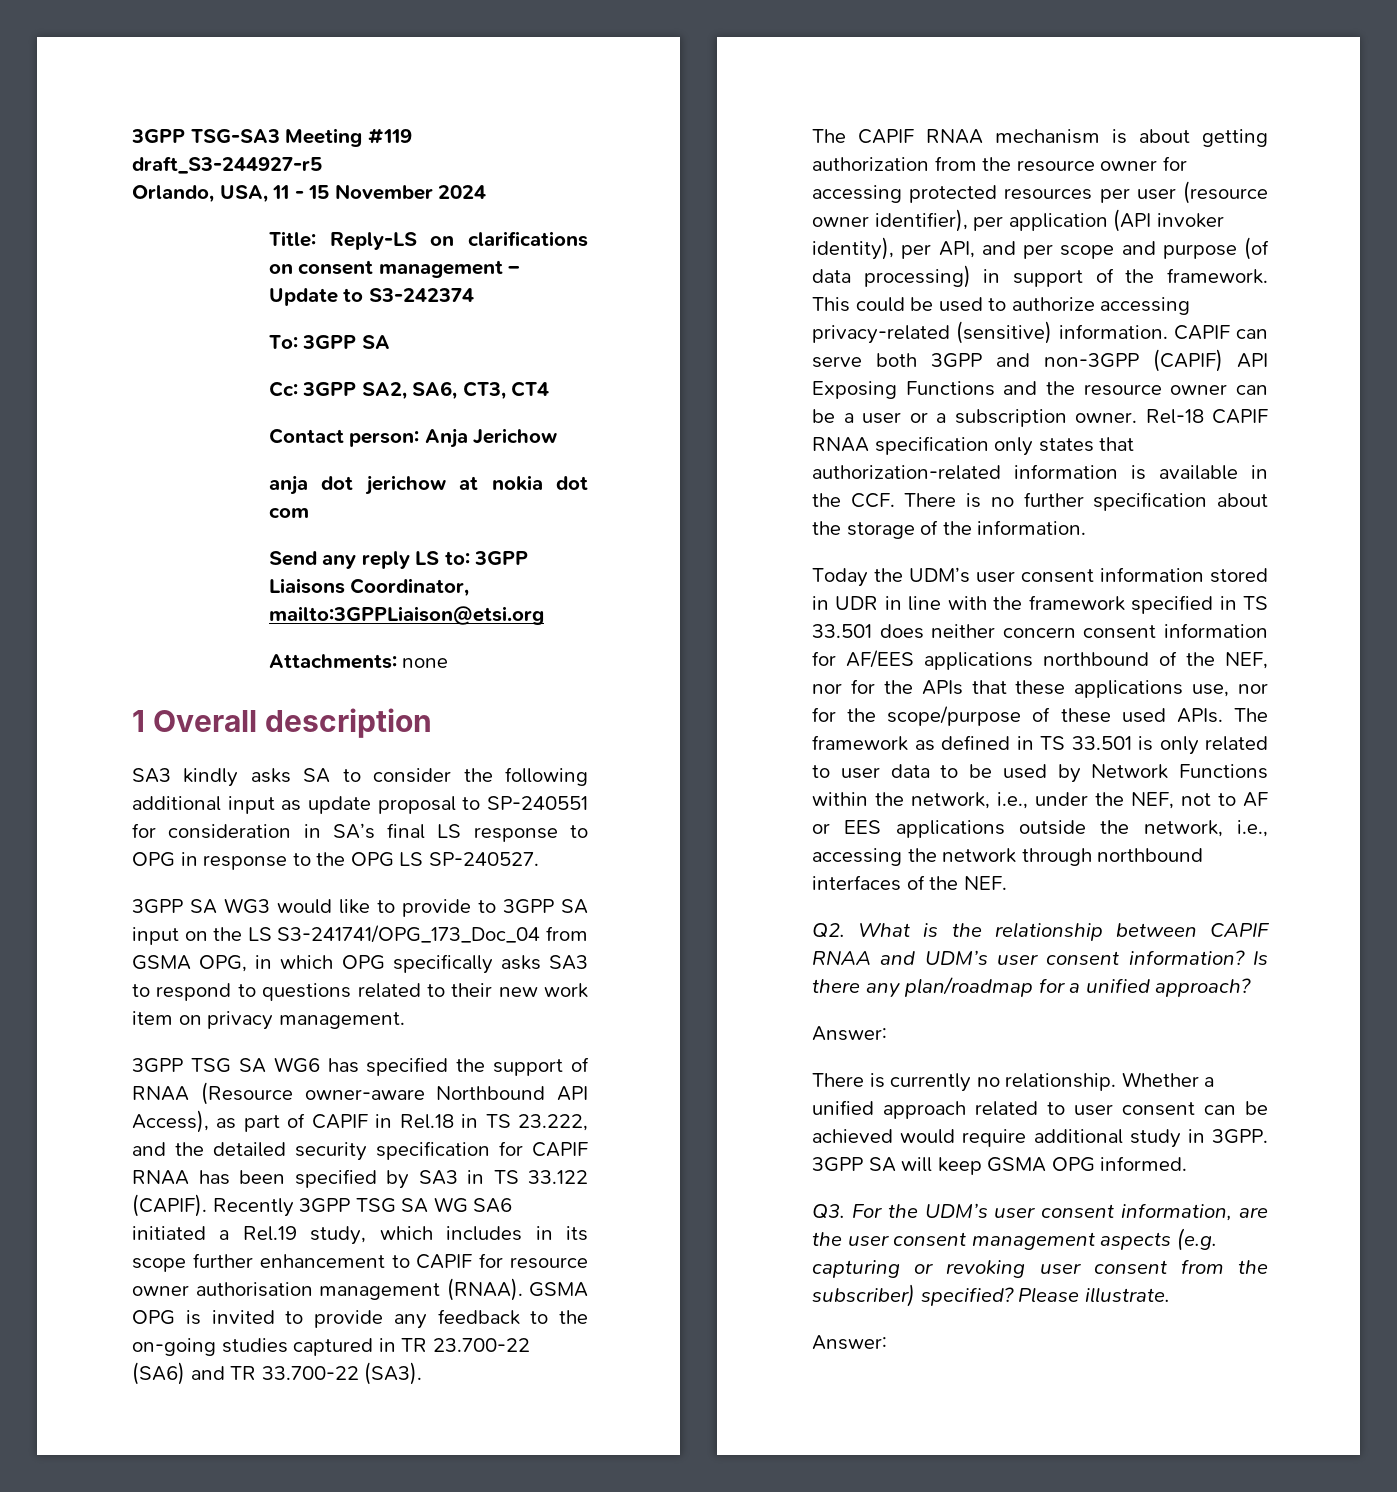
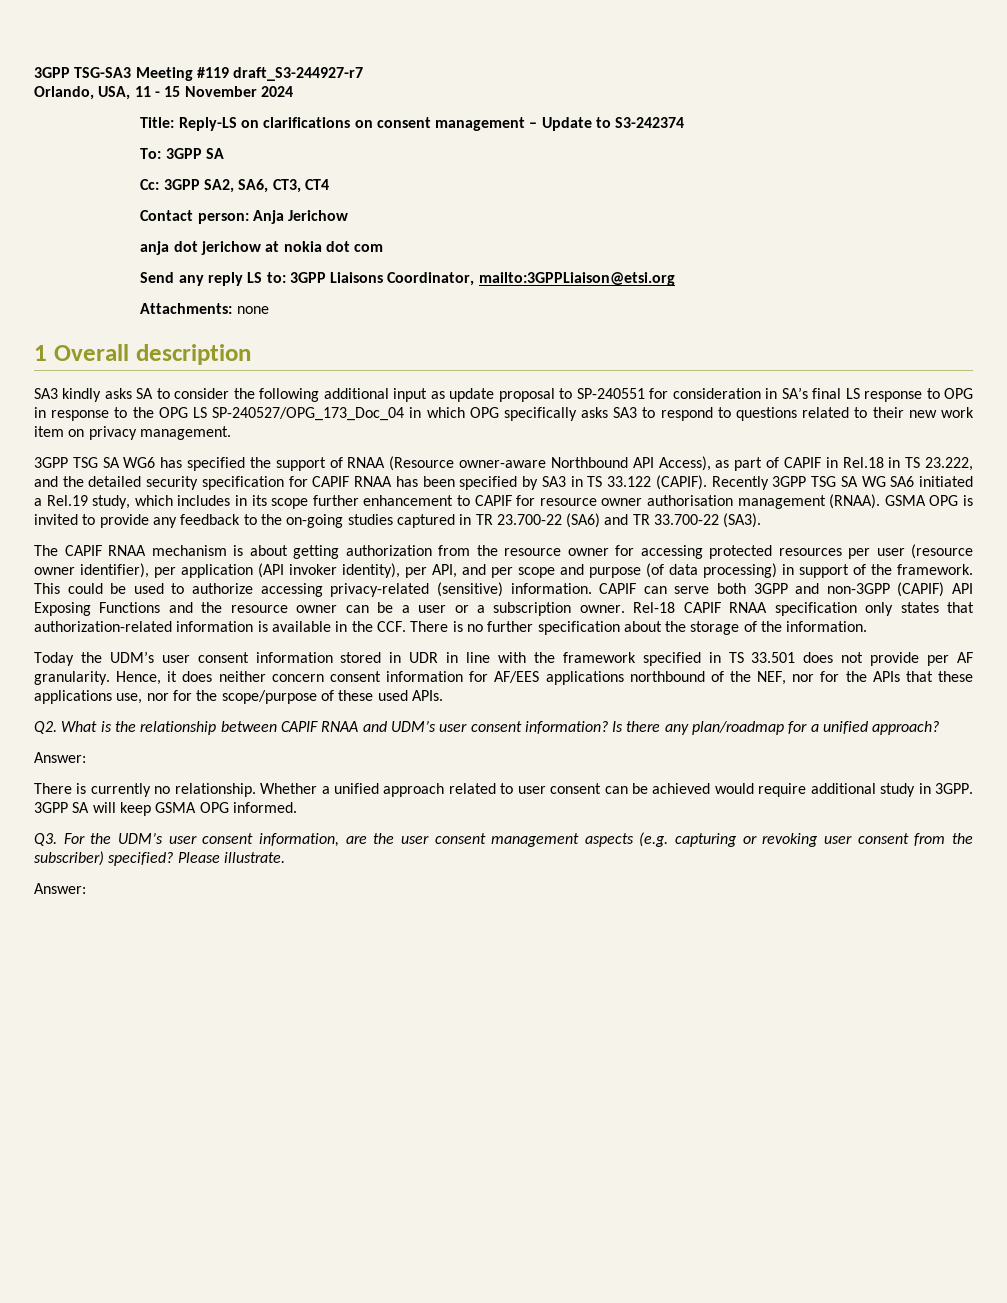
[132,156,322,174] draft_S3-244927-r5 -> [233,67,364,81] draft_S3-244927-r7
[428,852,539,866] [132,898,588,917] [132,925,588,945] [132,955,248,972] SP-240527. // 3GPP SA WG3 would like to provide to 3GPP SA input on the LS S3-241741/OPG_173_Doc_04 from GSMA OPG, -> [212,407,405,421] SP-240527/OPG_173_Doc_04
(924, 631) none -> [841,652,973,666] [34,671,213,685] not provide per AF granularity. Hence, it does
[1234,708,1268,722] [812,735,1268,755] [812,764,1268,783] [812,792,1268,809] [812,820,1268,838] [812,848,1204,866] [812,875,1007,891] The framework as defined in TS 33.501 is only related to user data to be used by Network Functions within the network, i.e., under the NEF, not to AF or EES applications outside the network, i.e., accessing the network through northbound interfaces of the NEF. -> (443, 695) none

